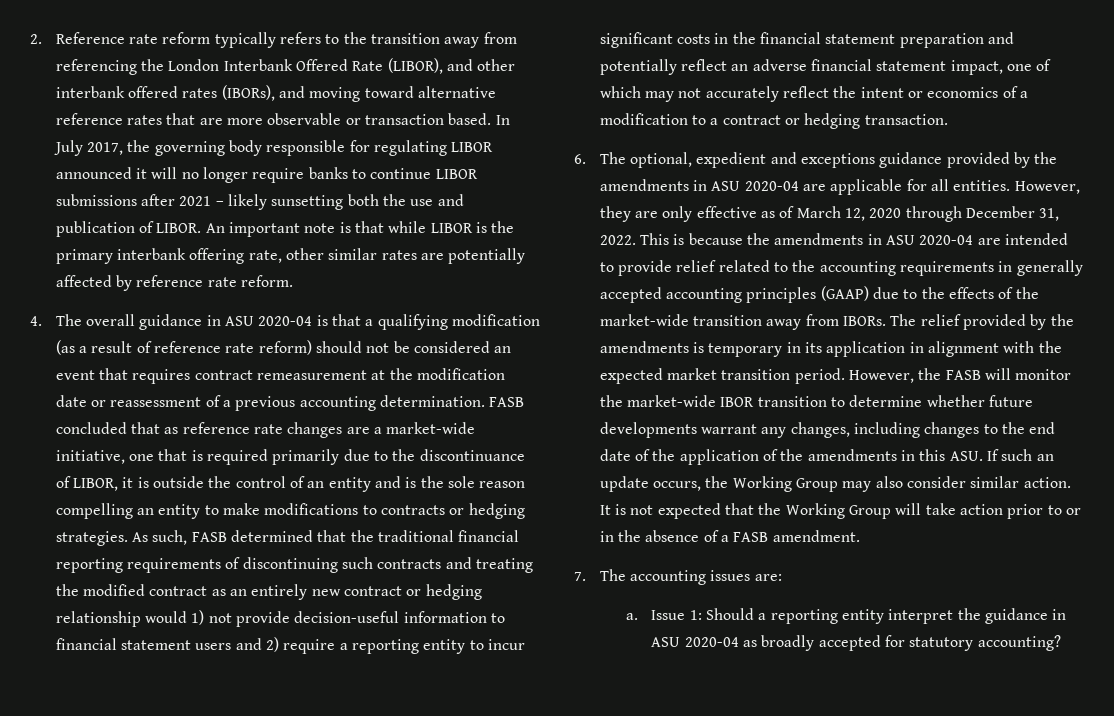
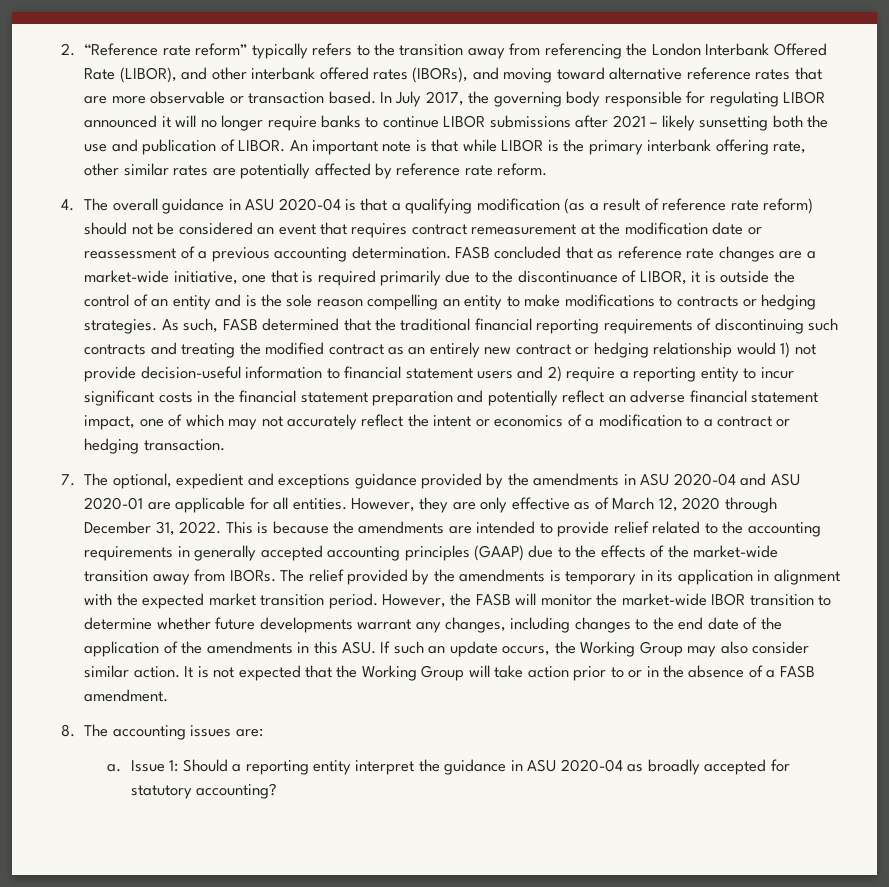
[55,32,211,44] Reference rate reform -> [84,43,248,56] “Reference rate reform”
[574,154,586,164] 6. -> [61,474,75,486] 7.
(799, 186) none -> [740,473,800,486] [84,497,144,510] and ASU 2020-01
[867,234,974,245] in ASU 2020-04 -> (445, 527) none
[574,572,586,581] 7. -> [61,724,75,737] 8.

